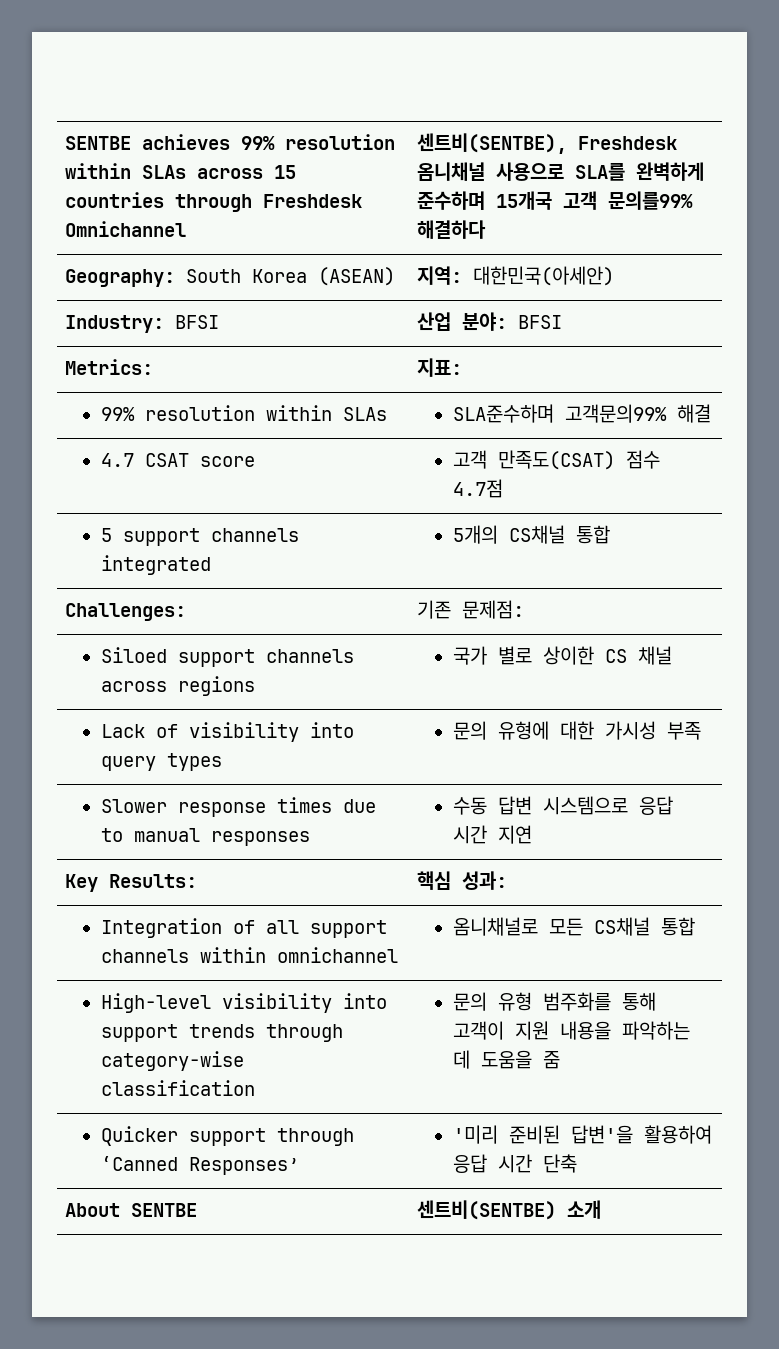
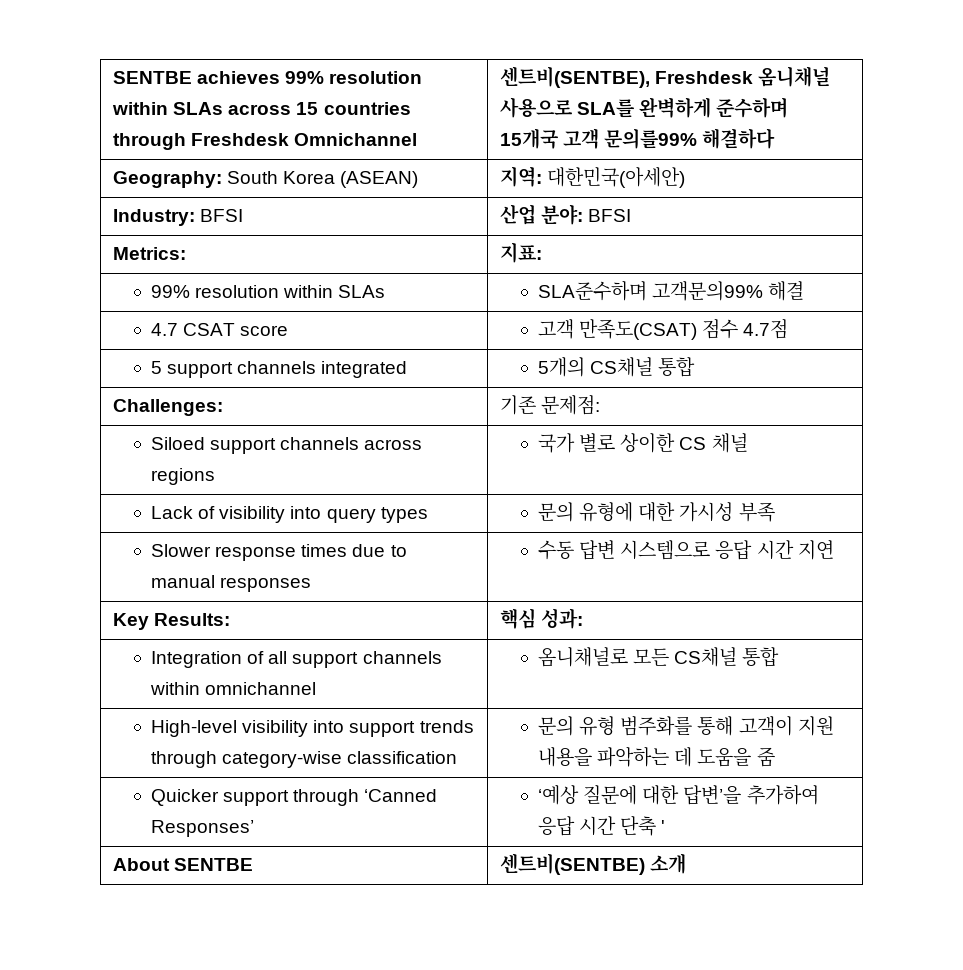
[452,1125,712,1144] '미리 준비된 답변'을 활용하여 -> [538,785,819,805] ‘예상 질문에 대한 답변’을 추가하여
(577, 1163) none -> [661,820,666,833] '

